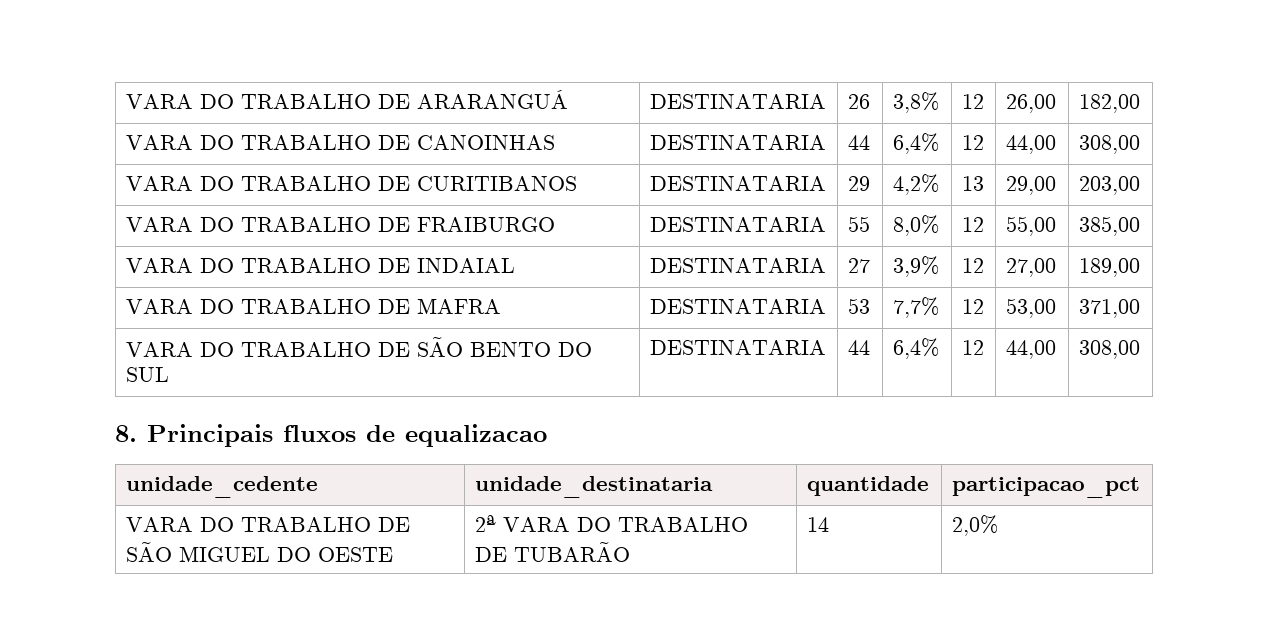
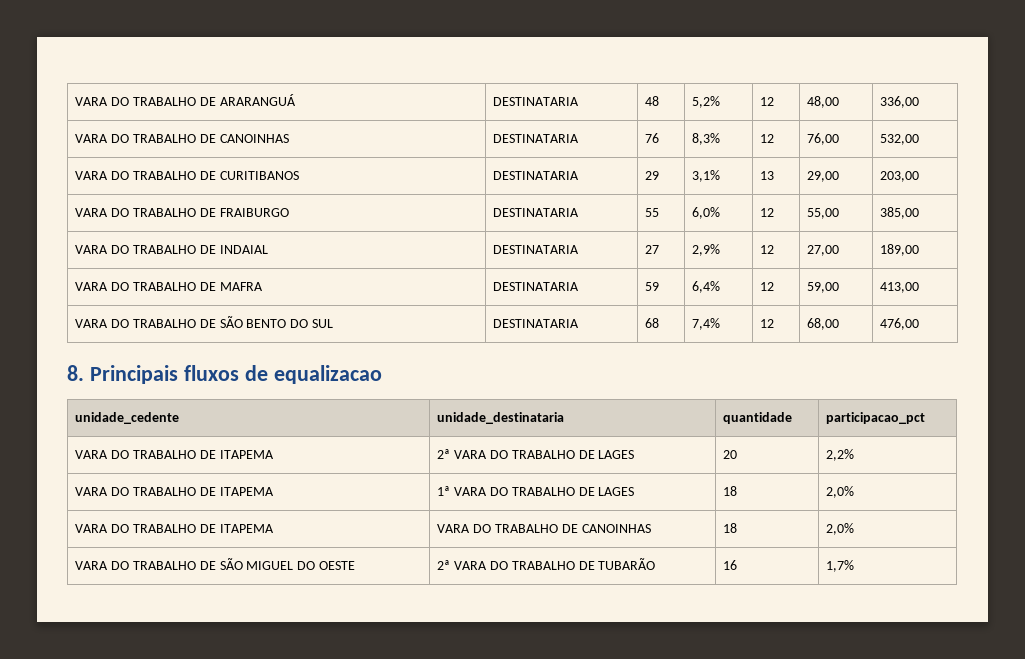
[847,94,870,109] [892,92,939,113] [961,94,984,109] [1005,94,1056,113] [1078,94,1140,113] 26 | 3,8% | 12 | 26,00 | 182,00 -> [645,96,660,106] [692,96,721,108] [760,97,775,106] [807,96,840,108] [880,96,920,108] 48 | 5,2% | 12 | 48,00 | 336,00
[847,135,870,150] [892,133,939,154] [961,135,984,150] [1005,135,1056,154] [1078,135,1140,154] 44 | 6,4% | 12 | 44,00 | 308,00 -> [645,133,660,143] [692,133,721,145] [760,134,775,143] [807,133,840,145] [880,134,920,145] 76 | 8,3% | 12 | 76,00 | 532,00
[892,174,939,195] 4,2% -> [692,170,721,182] 3,1%
[892,215,939,236] 8,0% -> [692,207,721,219] 6,0%
[892,256,939,277] 3,9% -> [692,244,721,256] 2,9%
[847,298,870,314] [892,297,939,318] [961,299,984,314] [1005,298,1056,318] [1078,299,1140,318] 53 | 7,7% | 12 | 53,00 | 371,00 -> [645,282,660,291] [692,281,721,293] [760,282,775,291] [807,282,840,293] [880,282,920,293] 59 | 6,4% | 12 | 59,00 | 413,00
[847,340,870,355] [892,338,939,359] [961,340,984,355] [1005,340,1056,359] [1078,340,1140,359] 44 | 6,4% | 12 | 44,00 | 308,00 -> [645,318,660,328] [692,318,721,330] [760,319,775,328] [807,318,840,330] [880,318,920,330] 68 | 7,4% | 12 | 68,00 | 476,00
(1140, 487) none -> [75,450,274,459] [437,449,635,459] [723,450,738,459] [826,449,855,461] [75,487,274,496] [437,486,635,496] [723,486,738,496] [826,486,855,498] [75,524,274,533] [437,524,651,533] [723,523,738,533] [826,523,855,535] // VARA DO TRABALHO DE ITAPEMA | 2ª VARA DO TRABALHO DE LAGES | 20 | 2,2% // VARA DO TRABALHO DE ITAPEMA | 1ª VARA DO TRABALHO DE LAGES | 18 | 2,0% // VARA DO TRABALHO DE ITAPEMA | VARA DO TRABALHO DE CANOINHAS | 18 | 2,0%
[806,517,829,532] [951,515,998,536] 14 | 2,0% -> [723,560,738,570] [826,560,855,572] 16 | 1,7%

